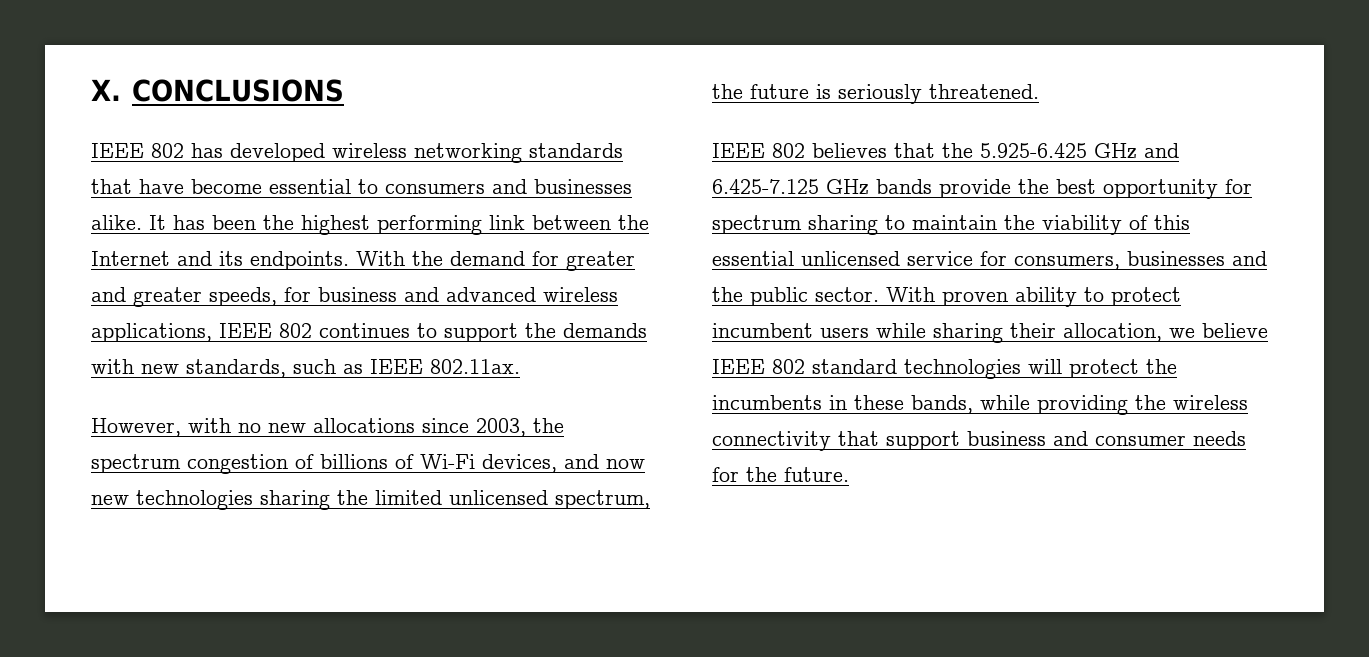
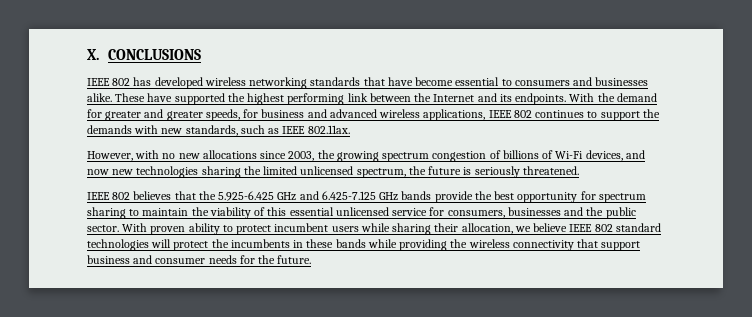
[149,215,256,230] It has been -> [115,93,225,105] These have supported
(564, 425) none -> [336,151,379,162] growing
[911,395,973,414] bands, -> [335,239,366,248] bands

